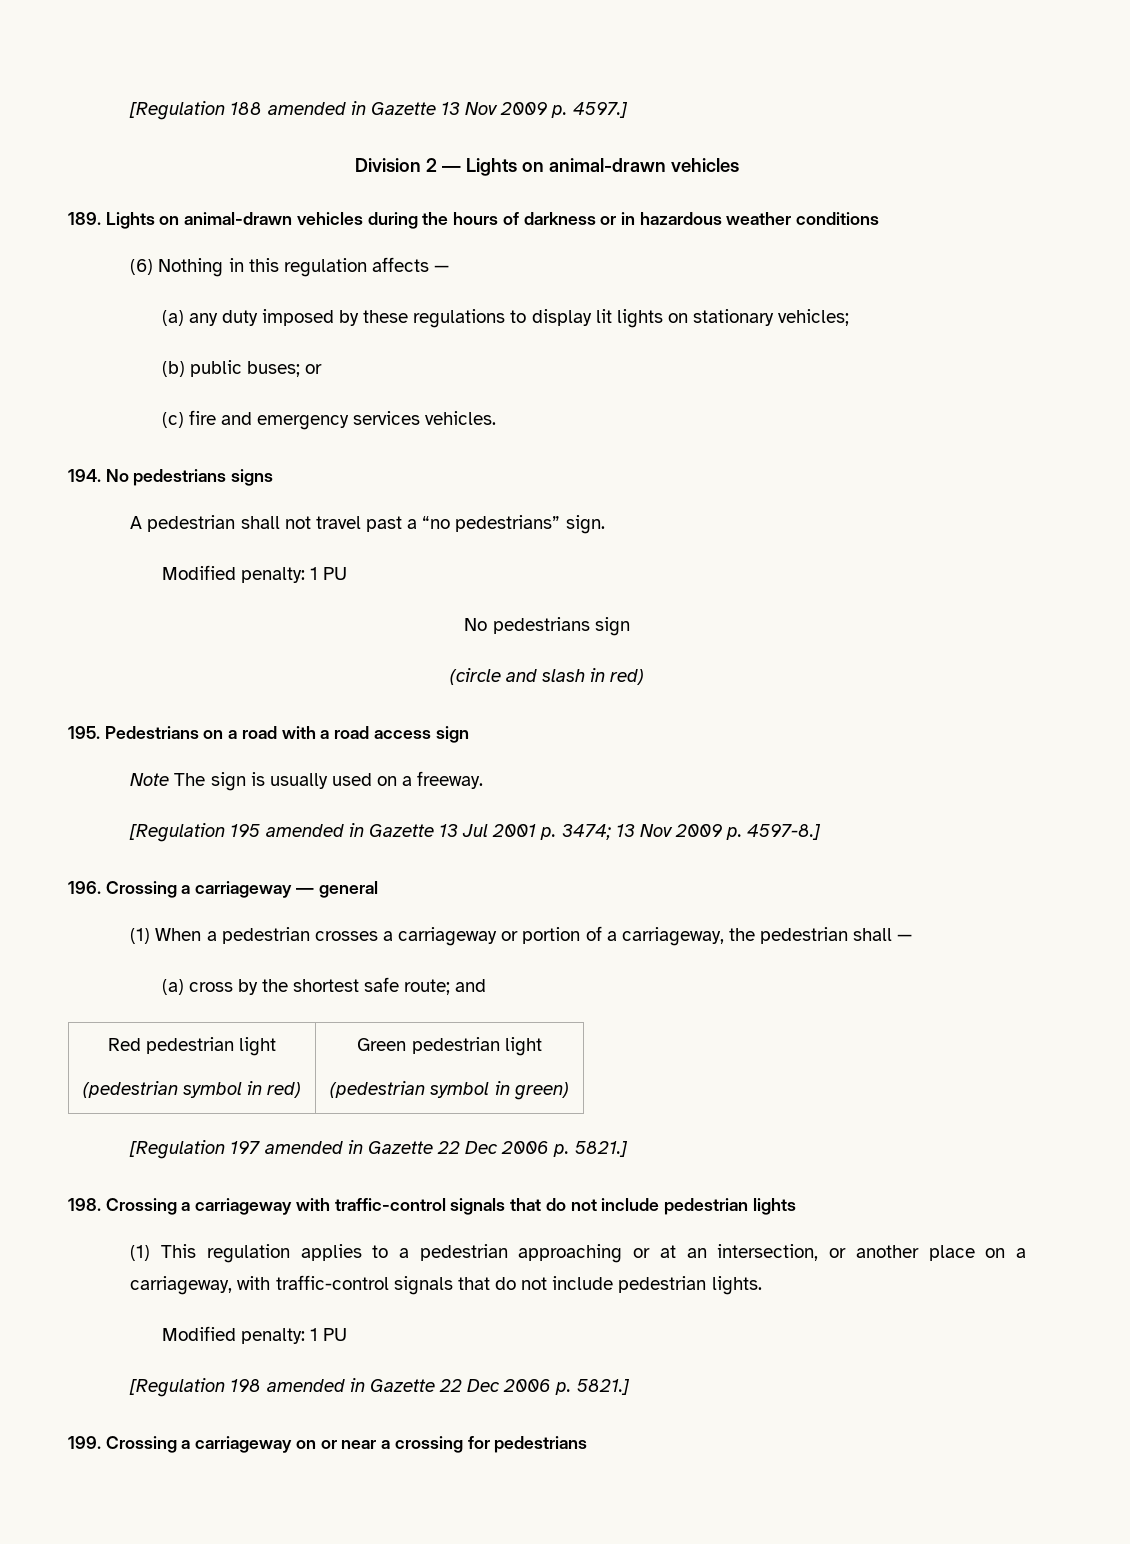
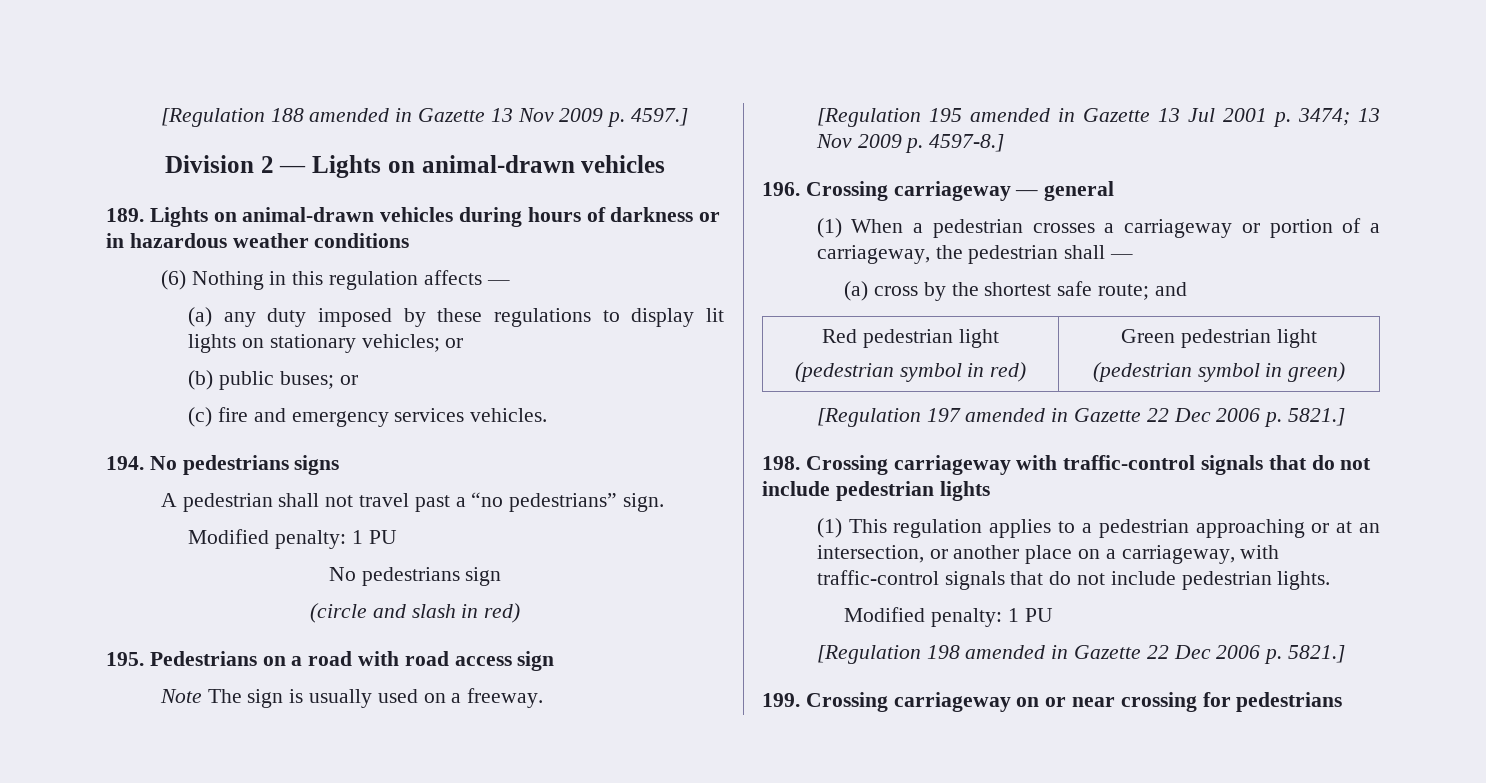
[422,212,449,225] the -> (523, 217) none
(850, 317) none -> [445,338,464,348] or
[320,730,330,739] a -> (400, 658) none
[181,885,191,894] a -> (888, 191) none
[181,1202,191,1211] a -> (888, 465) none
[181,1440,191,1449] a -> (888, 702) none
[381,1440,391,1449] a -> (1116, 702) none

